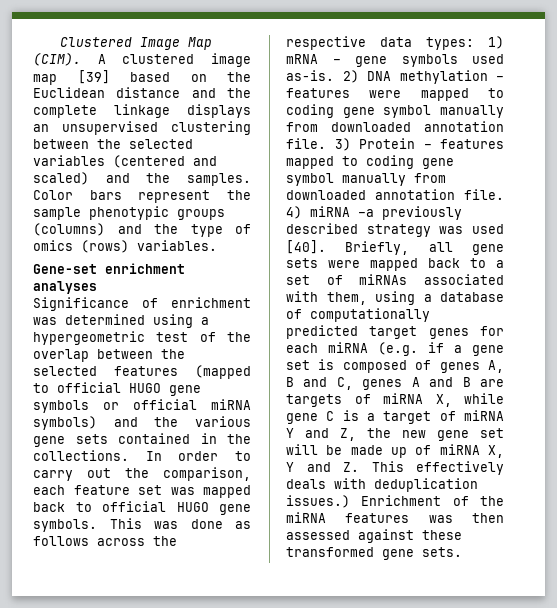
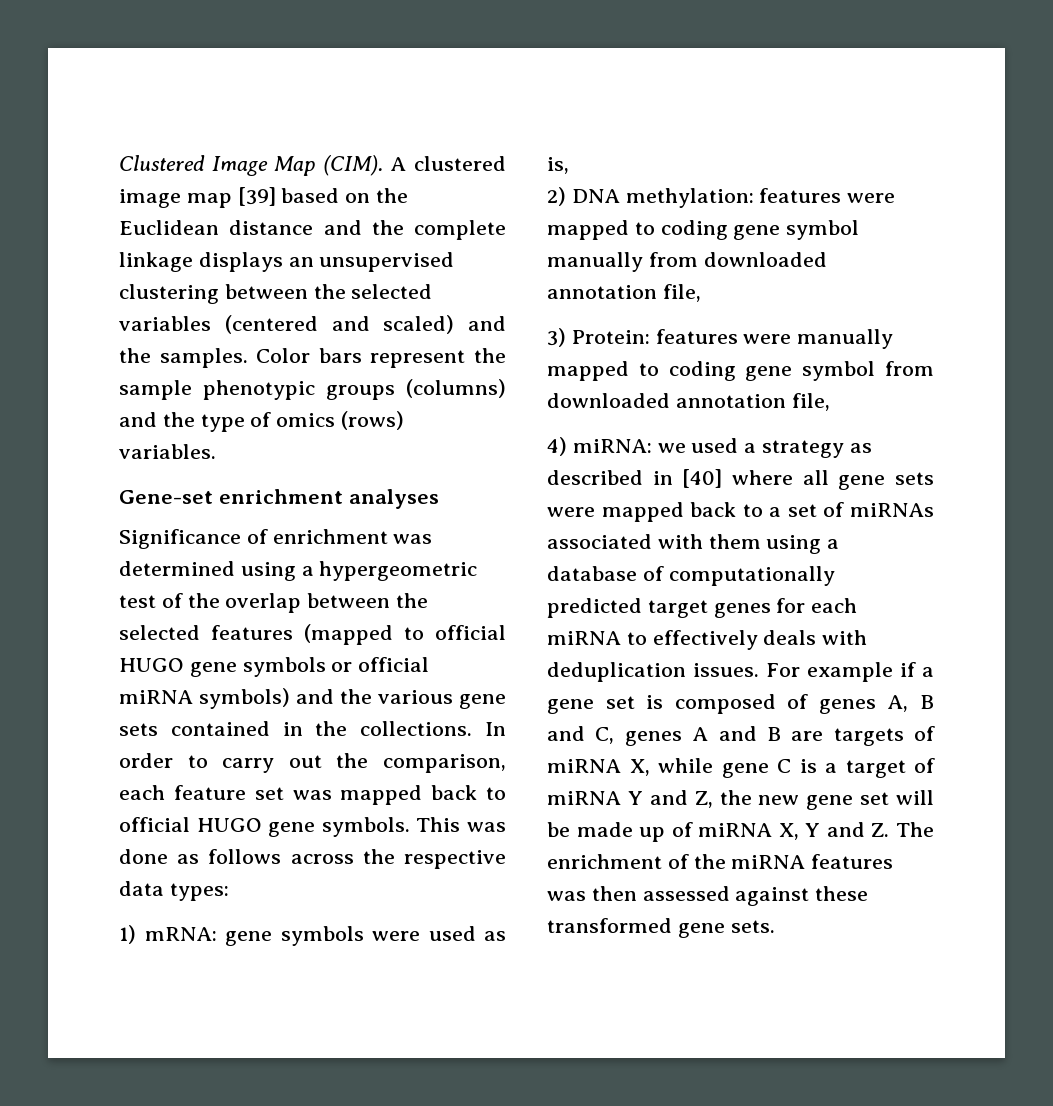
[488,36,504,49] [286,54,504,67] [286,70,504,84] 1) mRNA – gene symbols used as-is. 2) DNA methylation – -> [119,925,506,946] [547,157,569,174] [547,187,754,208] // 1) mRNA: gene symbols were used as is, // 2) DNA methylation:
[286,138,504,151] [286,155,454,169] [286,173,446,186] [286,189,504,200] [286,206,462,220] [286,223,504,237] [286,240,410,255] file. 3) Protein – features mapped to coding gene symbol manually from downloaded annotation file. 4) miRNA –a previously described strategy was used [40]. Briefly, -> [662,284,701,302] [547,328,894,349] [547,361,934,381] [547,393,830,411] [547,437,872,458] [547,469,793,488] file, // 3) Protein: features were manually mapped to coding gene symbol from downloaded annotation file, // 4) miRNA: we used a strategy as described in [40] where
[326,292,367,305] them, -> [708,534,761,549] them
[378,342,418,356] (e.g. -> [626,630,868,650] [547,662,893,682] to effectively deals with deduplication issues. For example
[371,461,504,475] [286,478,478,492] [286,495,442,508] This effectively deals with deduplication issues.) Enrichment -> [896,822,934,837] [547,854,662,869] The enrichment

